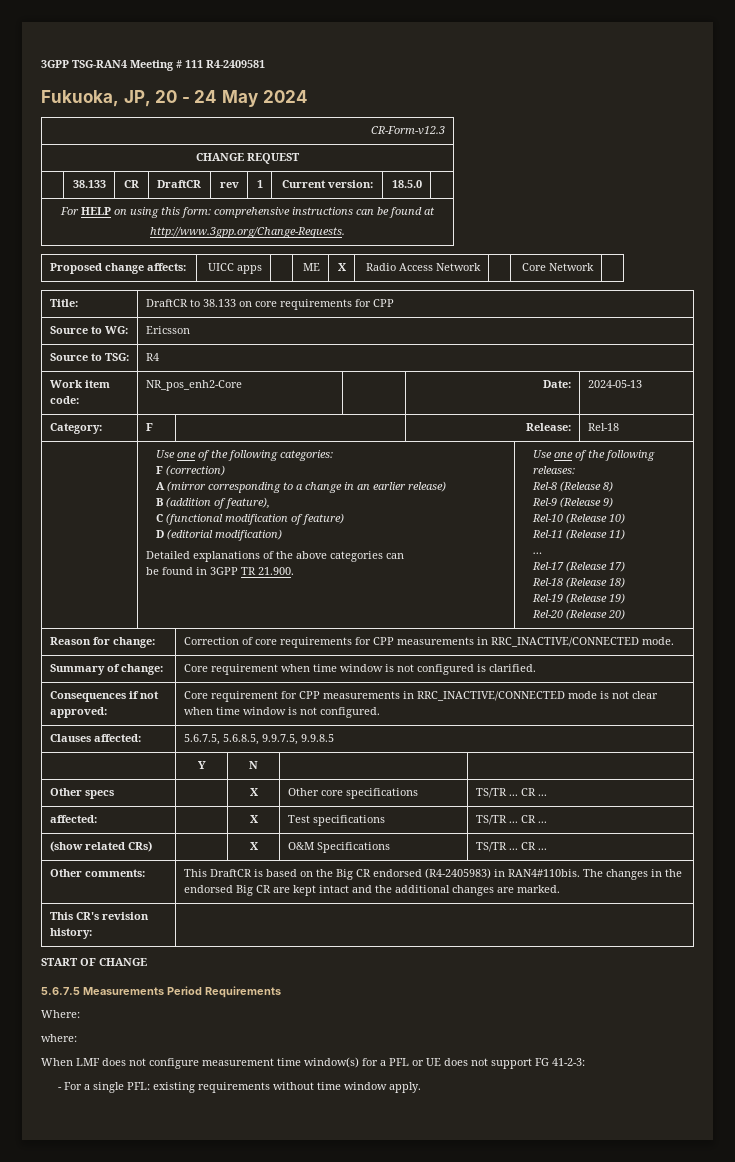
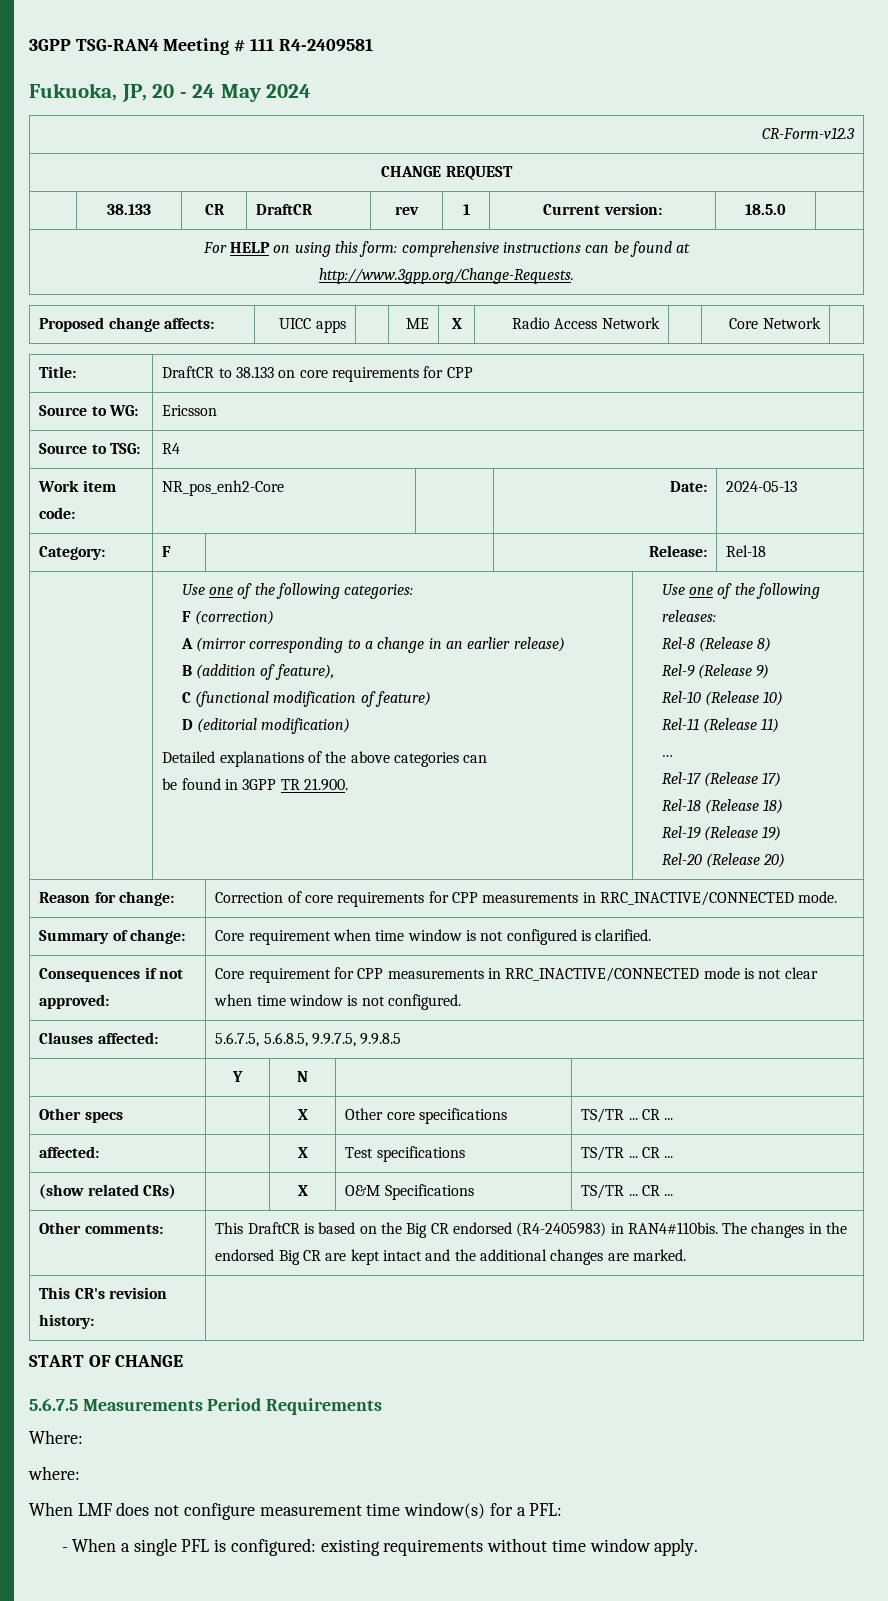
[389,1058,585,1069] [57,1082,82,1090] PFL or UE does not support FG 41-2-3: // - For -> [529,1503,563,1516] [61,1538,117,1552] PFL: // - When
[126,1082,150,1090] PFL: -> [181,1538,316,1556] PFL is configured:

